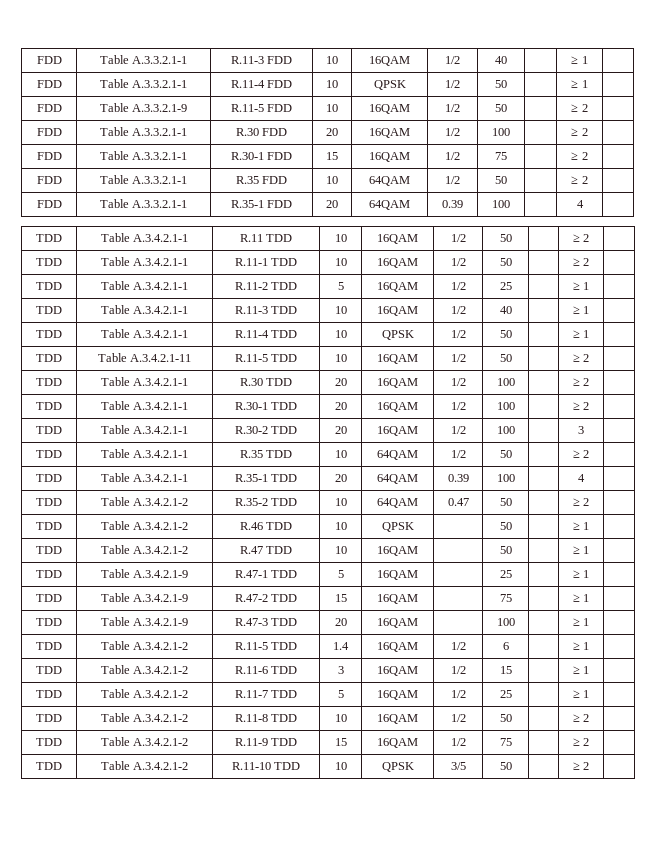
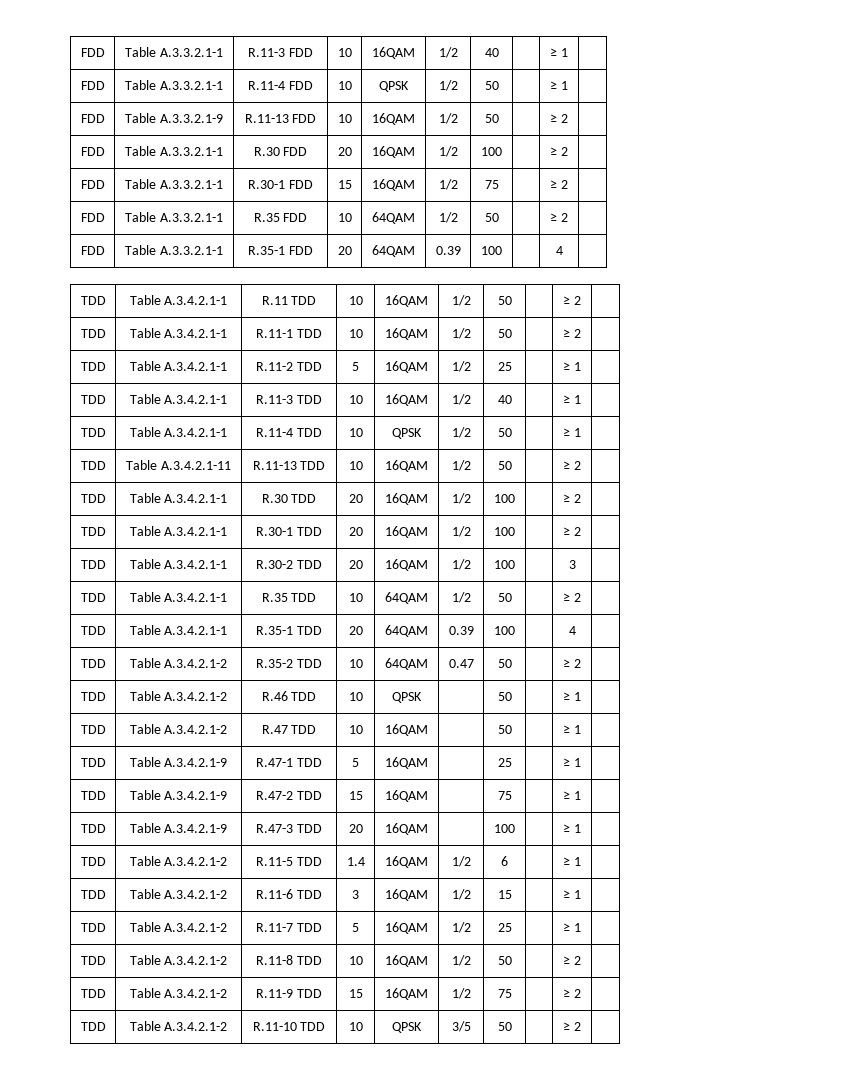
[230,104,264,112] R.11-5 -> [244,114,289,123] R.11-13
[234,354,268,362] R.11-5 -> [252,461,297,470] R.11-13

